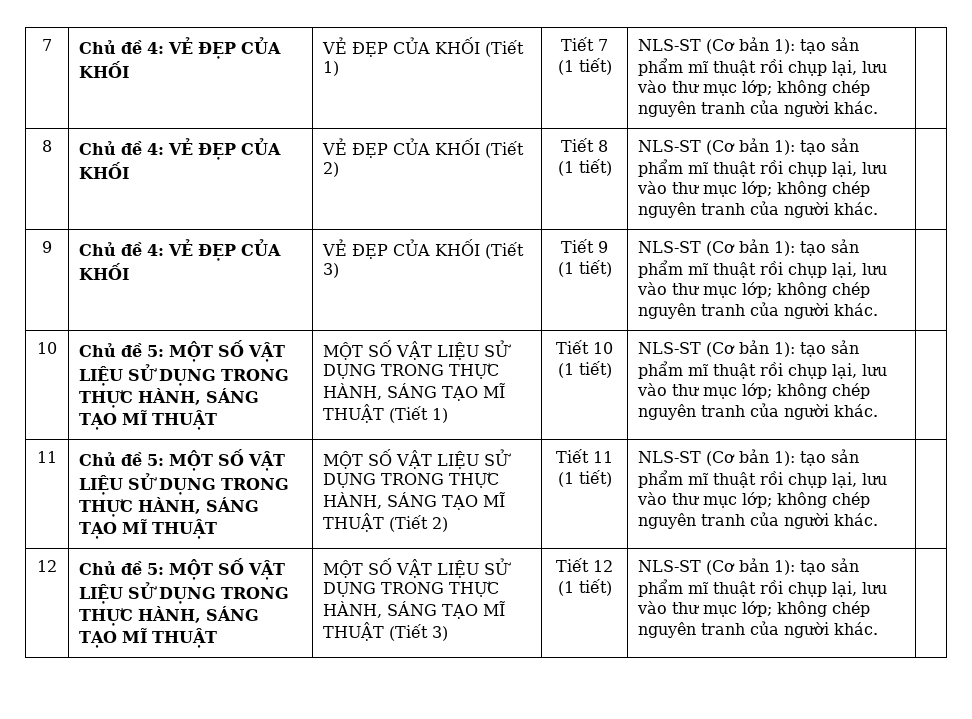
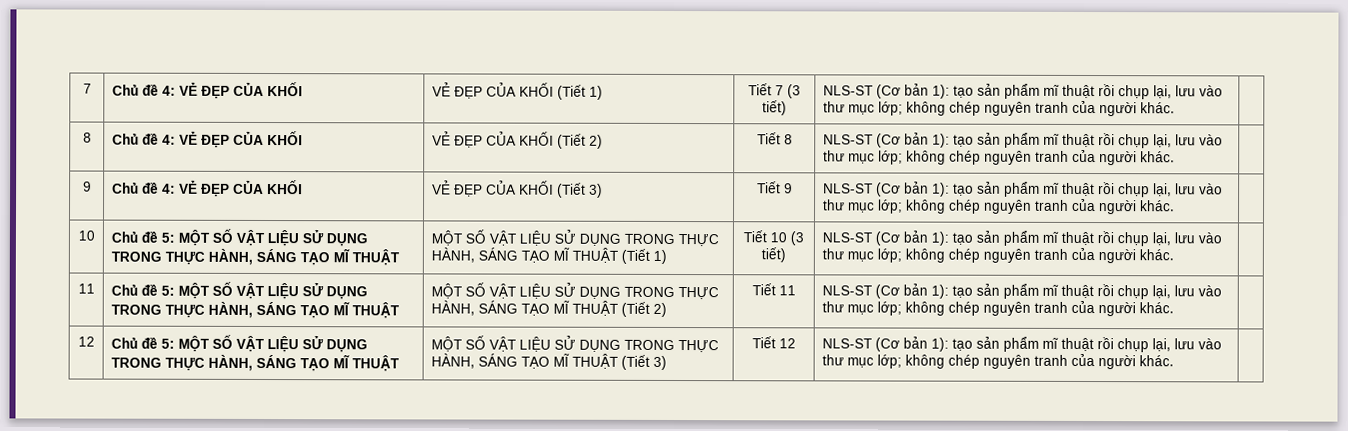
[557,60,574,75] (1 -> [787,84,801,99] (3
[557,159,612,176] (1 tiết) -> (793, 139) none
[557,260,612,277] (1 tiết) -> (793, 188) none
[557,363,574,378] (1 -> [790,231,804,246] (3
[557,470,612,487] (1 tiết) -> (796, 290) none
[557,579,612,596] (1 tiết) -> (796, 343) none

